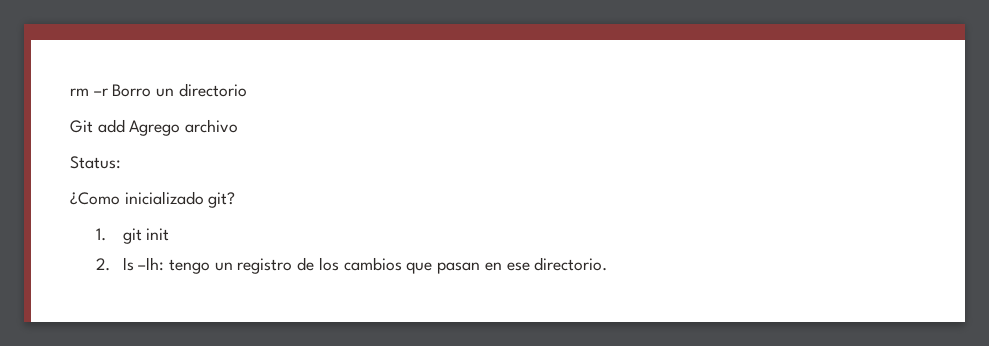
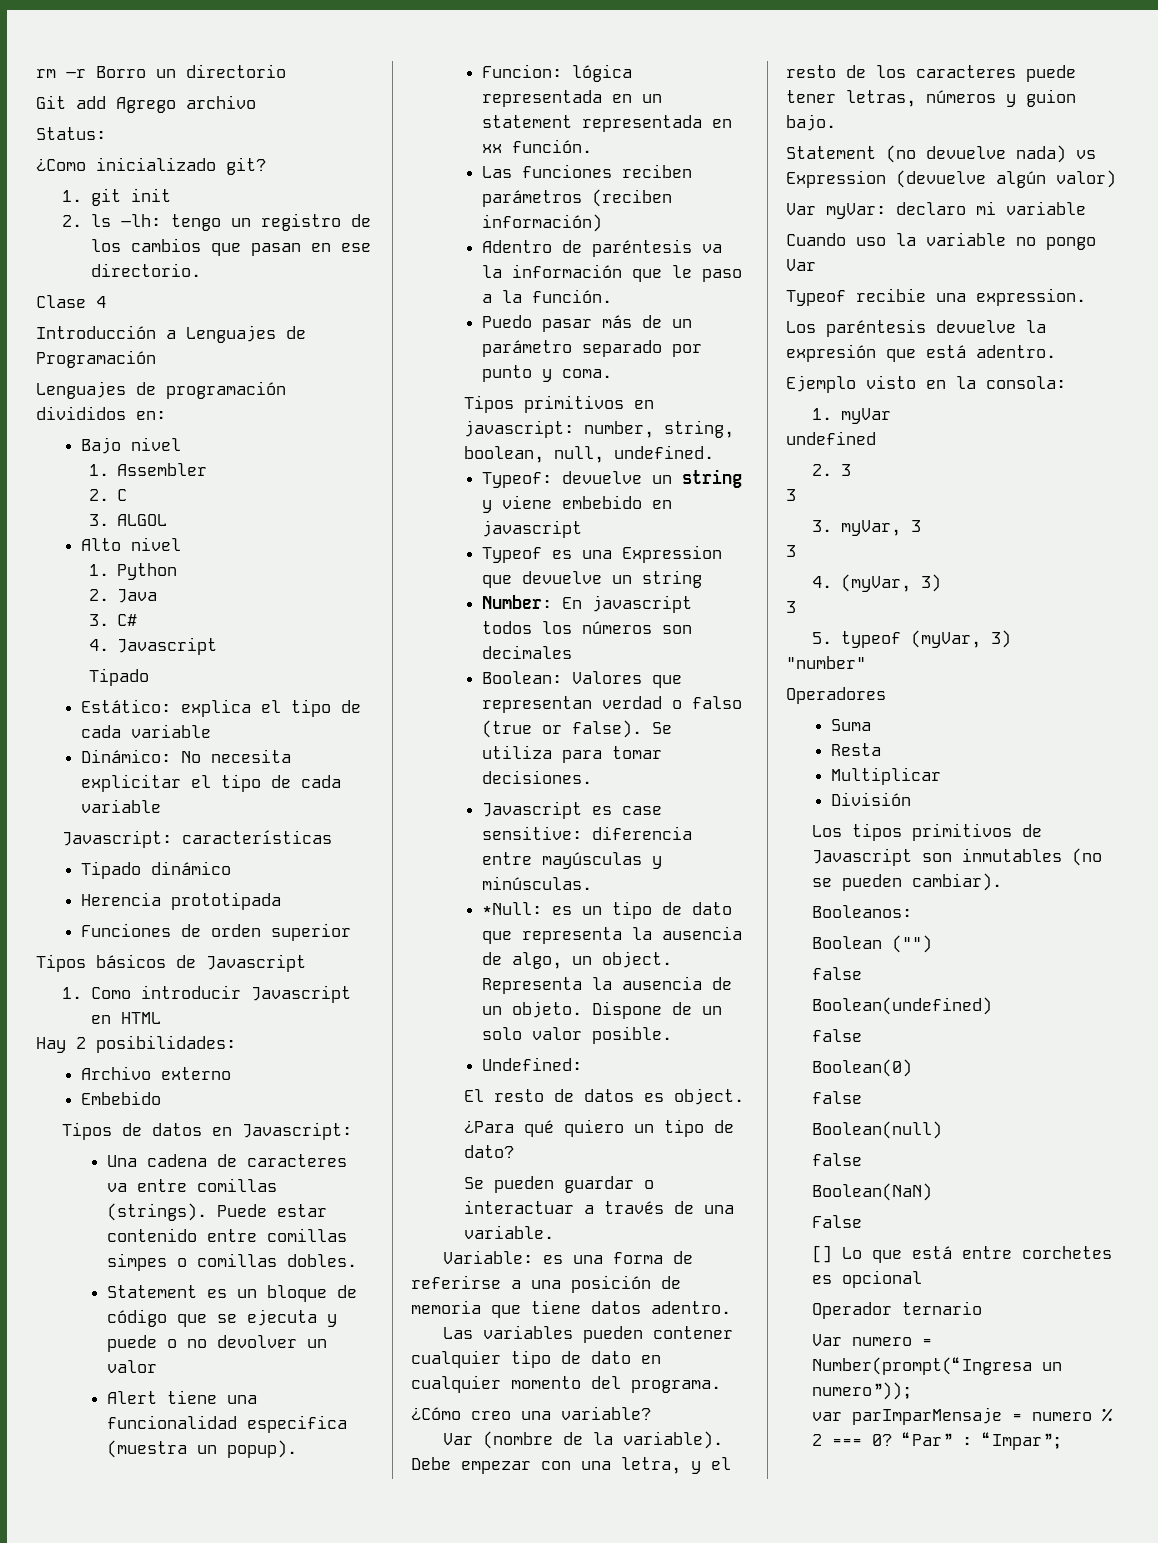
(608, 264) none -> [36,295,106,308] [36,325,306,343] [36,350,156,368] [36,381,286,399] [36,406,166,420] [81,437,182,454] [88,463,208,476] [88,489,128,501] [88,514,168,526] [81,537,182,551] [88,563,178,580] [88,589,158,603] [88,614,138,626] [88,637,218,655] [88,668,149,686] [81,699,362,717] [81,724,212,738] [81,749,292,763] [81,774,342,792] [81,799,162,813] [62,830,333,848] [81,861,232,879] [81,892,282,910] [81,923,352,941] [36,954,306,972] [62,985,351,1003] [90,1012,161,1024] [36,1035,236,1053] [81,1066,232,1080] [81,1091,162,1105] [62,1122,353,1140] [107,1154,348,1167] [107,1178,278,1192] [107,1203,328,1221] [107,1228,348,1242] [107,1253,358,1271] [107,1285,358,1302] [107,1309,338,1327] [107,1335,328,1352] [107,1360,158,1373] [107,1390,258,1404] [107,1415,348,1433] [107,1440,298,1458] [482,64,633,82] [482,90,663,107] [482,115,733,132] [482,139,593,153] [482,164,693,178] [482,189,673,207] [482,214,603,232] [482,239,723,257] [482,264,743,282] [482,289,613,303] [482,315,693,332] [482,340,703,357] [482,365,613,382] [463,395,654,413] [463,420,734,438] [463,445,714,463] [482,469,743,488] [482,495,673,513] [482,520,583,538] [482,545,723,563] [482,570,703,588] [482,595,693,613] [482,621,693,634] [482,645,573,659] [482,671,683,688] [482,696,743,713] [482,720,673,738] [482,745,663,763] [482,770,593,784] [482,801,663,819] [482,826,693,840] [482,852,663,869] [482,876,593,890] [482,901,733,919] [482,926,743,944] [482,951,673,969] [482,976,733,994] [482,1001,723,1019] [482,1026,673,1044] [482,1057,583,1071] [463,1088,744,1105] [463,1119,734,1137] [463,1145,514,1158] [463,1176,654,1193] [463,1200,734,1214] [463,1225,554,1239] [443,1250,694,1264] [411,1275,681,1293] [411,1300,731,1318] [443,1325,734,1343] [411,1350,661,1368] [411,1375,721,1393] [411,1406,651,1420] [443,1431,724,1449] [411,1457,731,1474] [786,65,1076,82] [786,89,1076,107] [786,114,836,131] [786,145,1096,163] [786,170,1116,188] [786,201,1086,219] [786,232,1096,250] [786,259,816,271] [786,288,1086,306] [786,319,1046,337] [786,344,1056,362] [786,375,1066,393] [812,408,891,424] [786,431,876,445] [812,464,851,476] [786,489,796,501] [812,520,921,536] [786,545,796,557] [812,574,941,592] [786,601,796,613] [812,630,1011,648] [786,656,866,669] [786,687,886,704] [831,719,872,731] [831,743,882,756] [831,767,942,785] [831,792,912,806] [812,823,1043,841] [812,848,1103,866] [812,873,1003,891] [812,905,913,918] [812,935,933,953] [812,967,863,980] [812,997,993,1015] [812,1029,863,1042] [812,1059,913,1077] [812,1091,863,1104] [812,1121,943,1139] [812,1153,863,1166] [812,1183,933,1201] [812,1215,863,1228] [812,1245,1113,1263] [812,1270,923,1288] [812,1301,983,1319] [812,1334,933,1346] [812,1357,1063,1375] [812,1382,913,1400] [812,1407,1114,1425] [812,1432,1063,1450] // Clase 4 // Introducción a Lenguajes de Programación // Lenguajes de programación divididos en: // Bajo nivel // 1. Assembler // 2. C // 3. ALGOL // Alto nivel // 1. Python // 2. Java // 3. C# // 4. Javascript // Tipado // Estático: explica el tipo de cada variable // Dinámico: No necesita explicitar el tipo de cada variable // Javascript: características // Tipado dinámico // Herencia prototipada // Funciones de orden superior // Tipos básicos de Javascript // 1. Como introducir Javascript en HTML // Hay 2 posibilidades: // Archivo externo // Embebido // Tipos de datos en Javascript: // Una cadena de caracteres va entre comillas (strings). Puede estar contenido entre comillas simpes o comillas dobles. // Statement es un bloque de código que se ejecuta y puede o no devolver un valor // Alert tiene una funcionalidad especifica (muestra un popup). // Funcion: lógica representada en un statement representada en xx función. // Las funciones reciben parámetros (reciben información) // Adentro de paréntesis va la información que le paso a la función. // Puedo pasar más de un parámetro separado por punto y coma. // Tipos primitivos en javascript: number, string, boolean, null, undefined. // Typeof: devuelve un string y viene embebido en javascript // Typeof es una Expression que devuelve un string // Number: En javascript todos los números son decimales // Boolean: Valores que representan verdad o falso (true or false). Se utiliza para tomar decisiones. // Javascript es case sensitive: diferencia entre mayúsculas y minúsculas. // *Null: es un tipo de dato que representa la ausencia de algo, un object. Representa la ausencia de un objeto. Dispone de un solo valor posible. // Undefined: // El resto de datos es object. // ¿Para qué quiero un tipo de dato? // Se pueden guardar o interactuar a través de una variable. // Variable: es una forma de referirse a una posición de memoria que tiene datos adentro. // Las variables pueden contener cualquier tipo de dato en cualquier momento del programa. // ¿Cómo creo una variable? // Var (nombre de la variable). Debe empezar con una letra, y el resto de los caracteres puede tener letras, números y guion bajo. // Statement (no devuelve nada) vs Expression (devuelve algún valor) // Var myVar: declaro mi variable // Cuando uso la variable no pongo Var // Typeof recibie una expression. // Los paréntesis devuelve la expresión que está adentro. // Ejemplo visto en la consola: // 1. myVar // undefined // 2. 3 // 3 // 3. myVar, 3 // 3 // 4. (myVar, 3) // 3 // 5. typeof (myVar, 3) // "number" // Operadores // Suma // Resta // Multiplicar // División // Los tipos primitivos de Javascript son inmutables (no se pueden cambiar). // Booleanos: // Boolean ("") // false // Boolean(undefined) // false // Boolean(0) // false // Boolean(null) // false // Boolean(NaN) // False // [] Lo que está entre corchetes es opcional // Operador ternario // Var numero = Number(prompt(“Ingresa un numero”)); // var parImparMensaje = numero % 2 === 0? “Par” : “Impar”;

